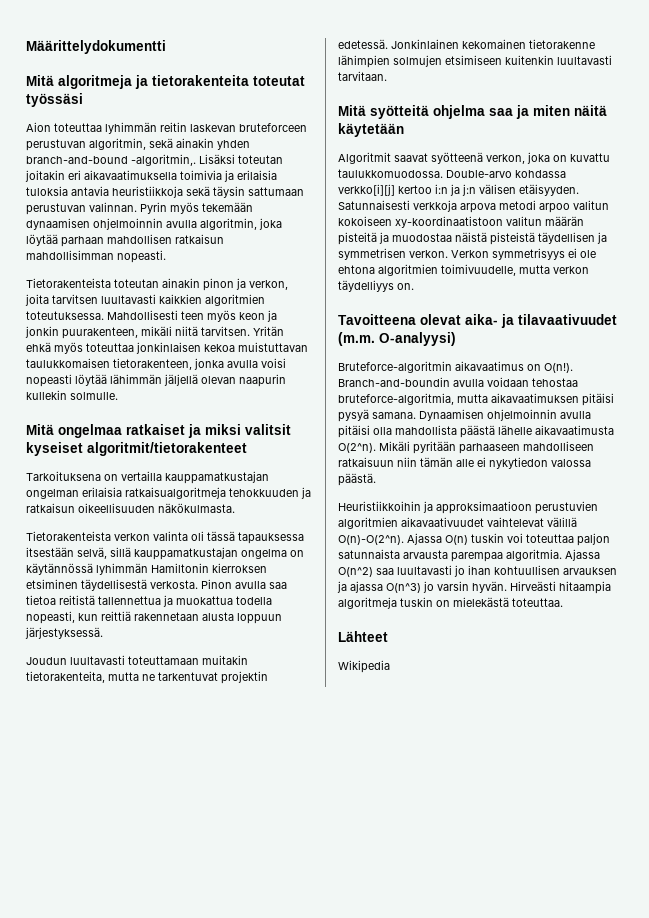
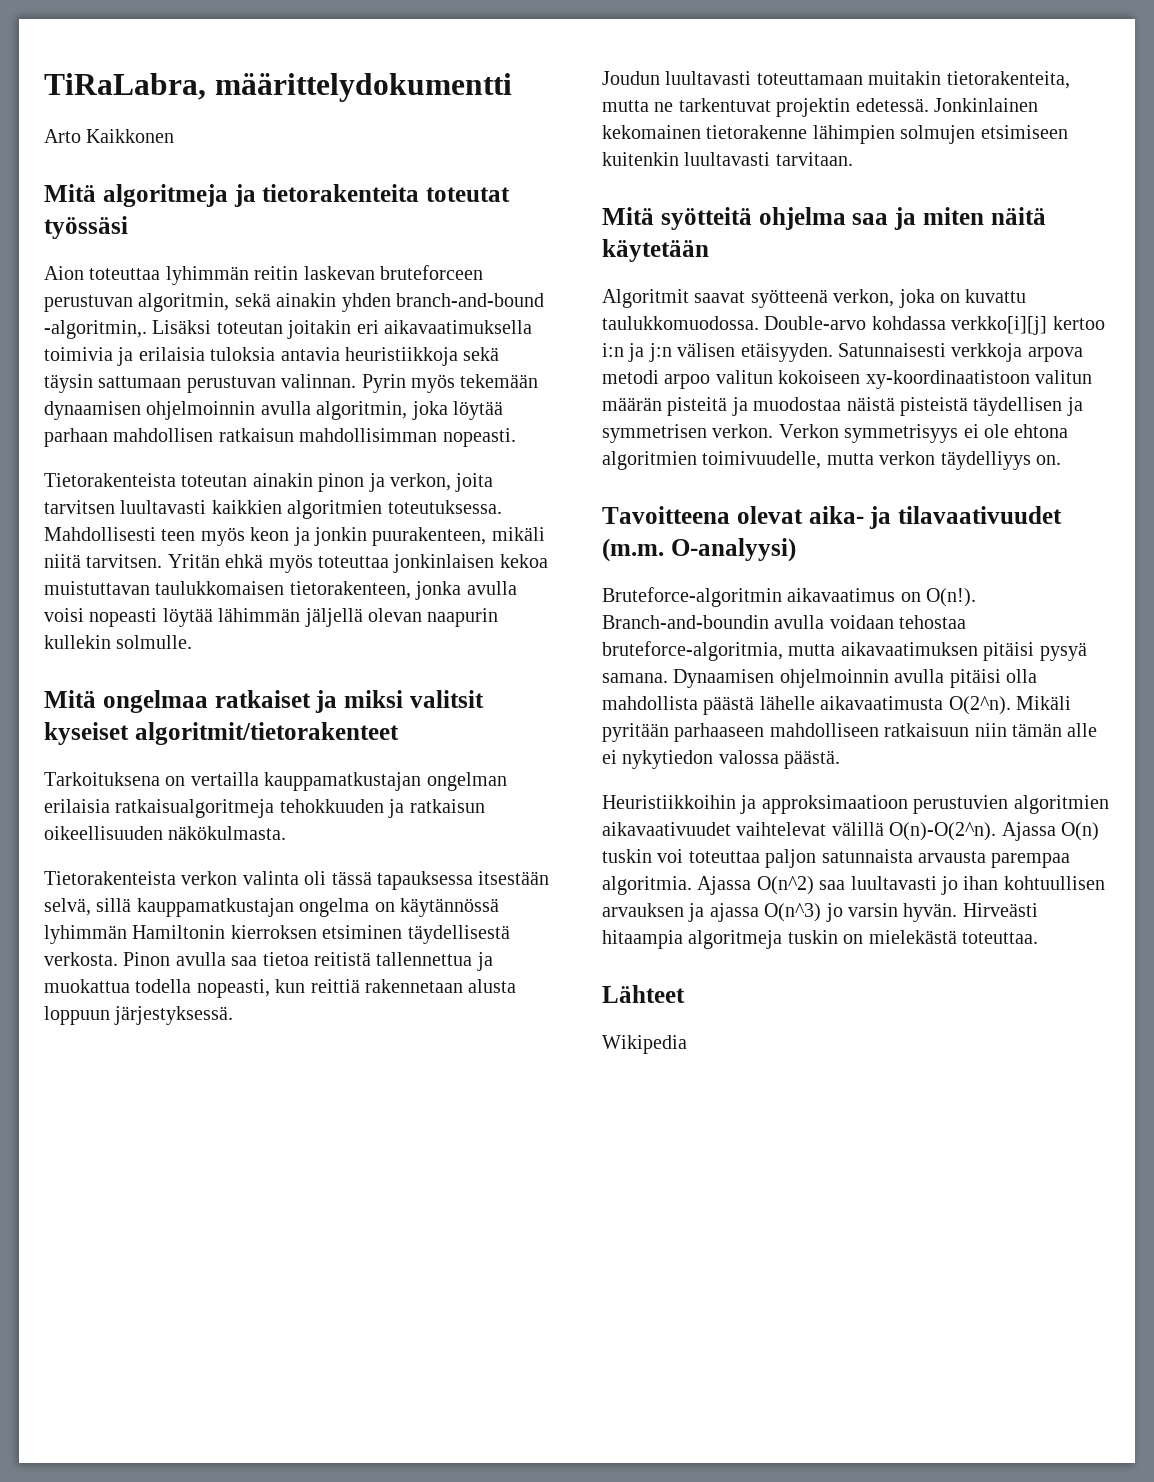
[26,40,166,54] Määrittelydokumentti -> [44,73,512,102] [44,129,175,143] TiRaLabra, määrittelydokumentti // Arto Kaikkonen

